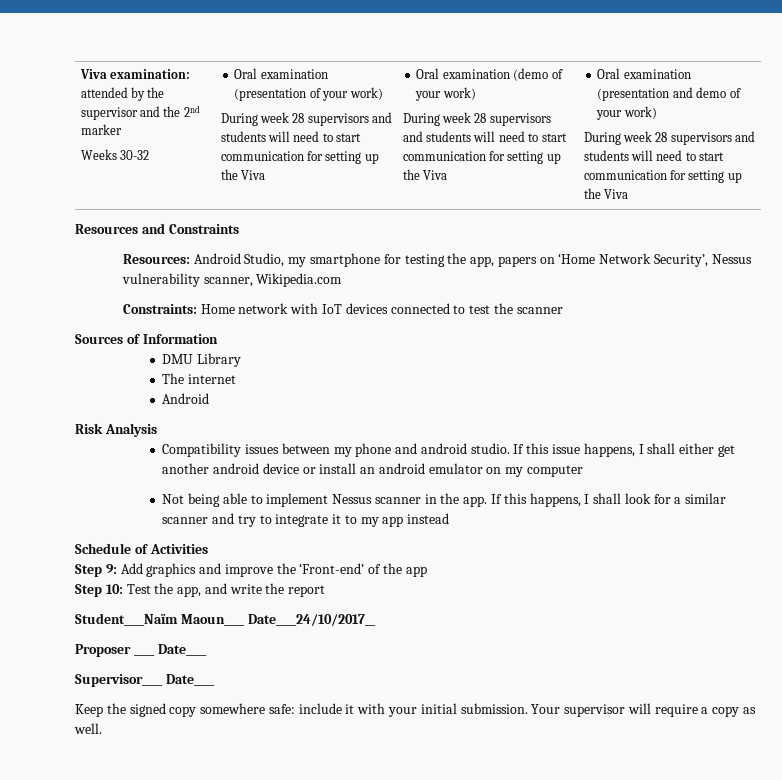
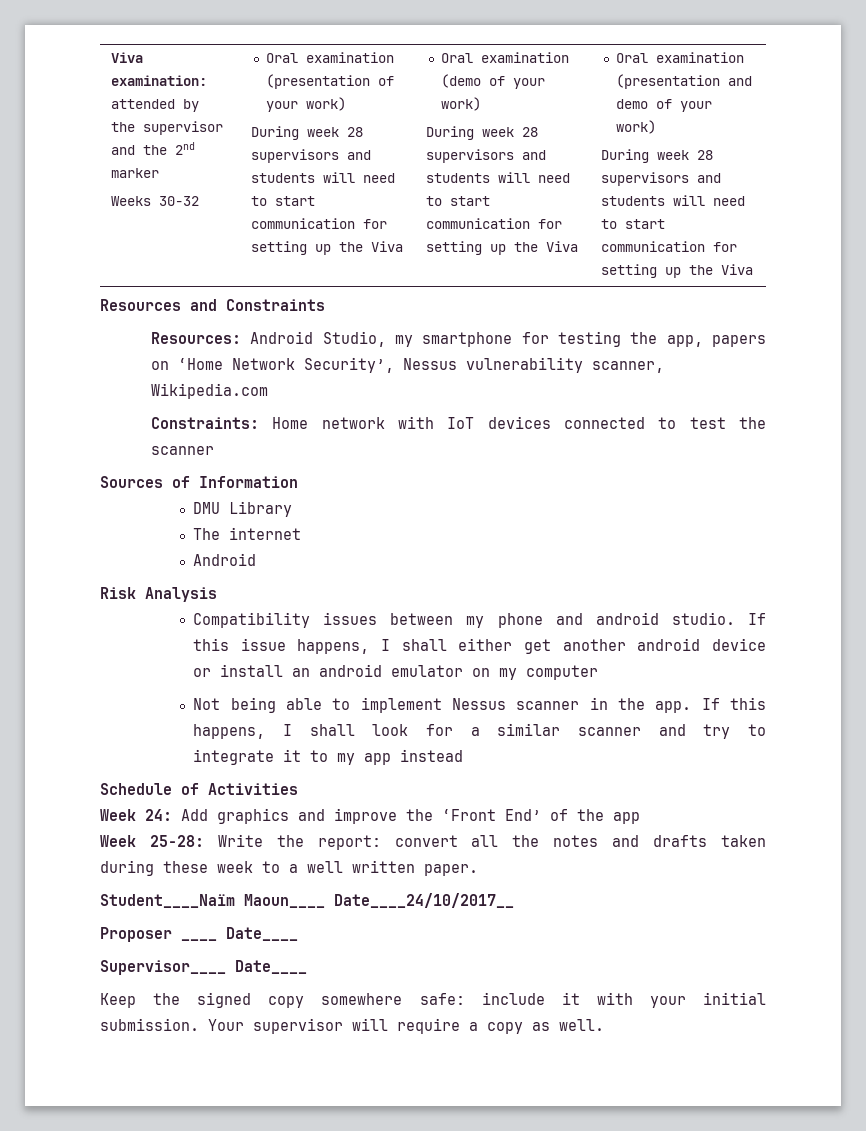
[75,564,117,577] Step 9: -> [100,809,172,821] Week 24:
[299,563,365,574] ‘Front-end’ -> [442,809,541,821] ‘Front End’
[75,583,326,597] Step 10: Test the app, and write the report -> [100,834,766,850] [100,860,478,876] Week 25-28: Write the report: convert all the notes and drafts taken during these week to a well written paper.

